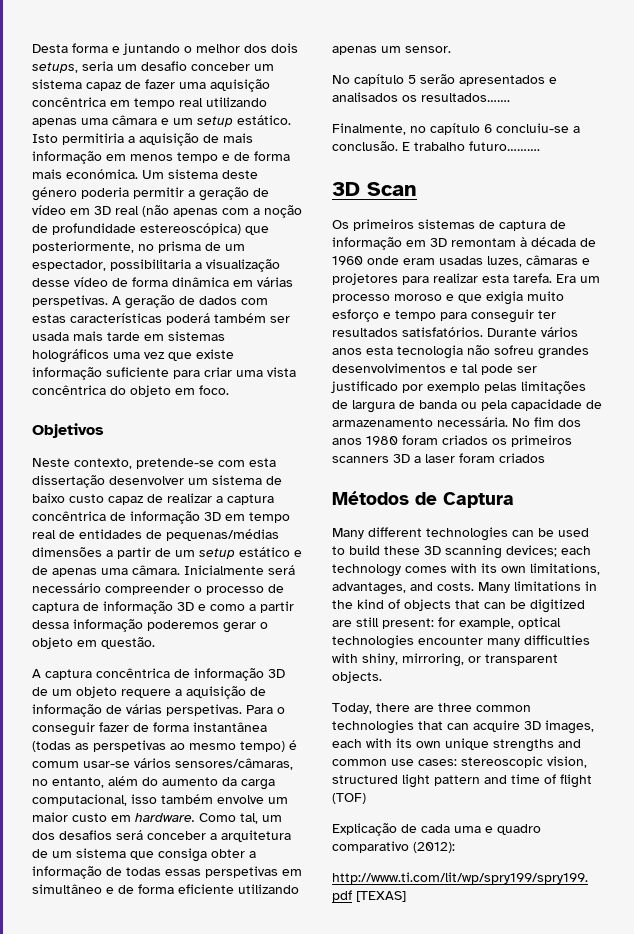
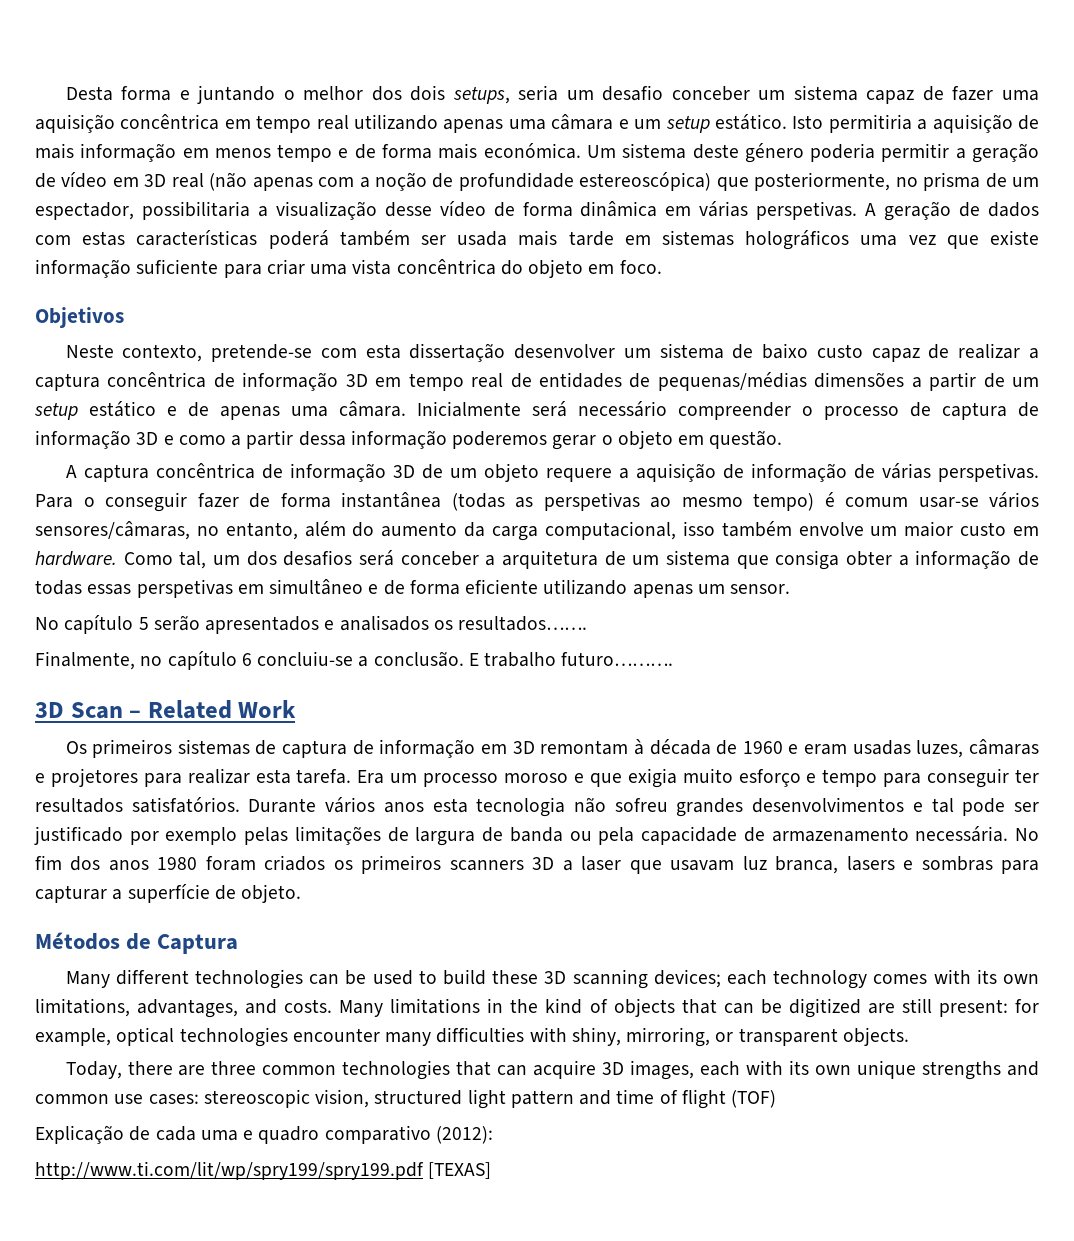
(417, 189) none -> [129,700,297,719] – Related Work
[367,256,399,265] onde -> [788,744,799,754] e
[459,453,545,463] foram criados -> [629,856,1040,874] [35,884,302,903] que usavam luz branca, lasers e sombras para capturar a superfície de objeto.

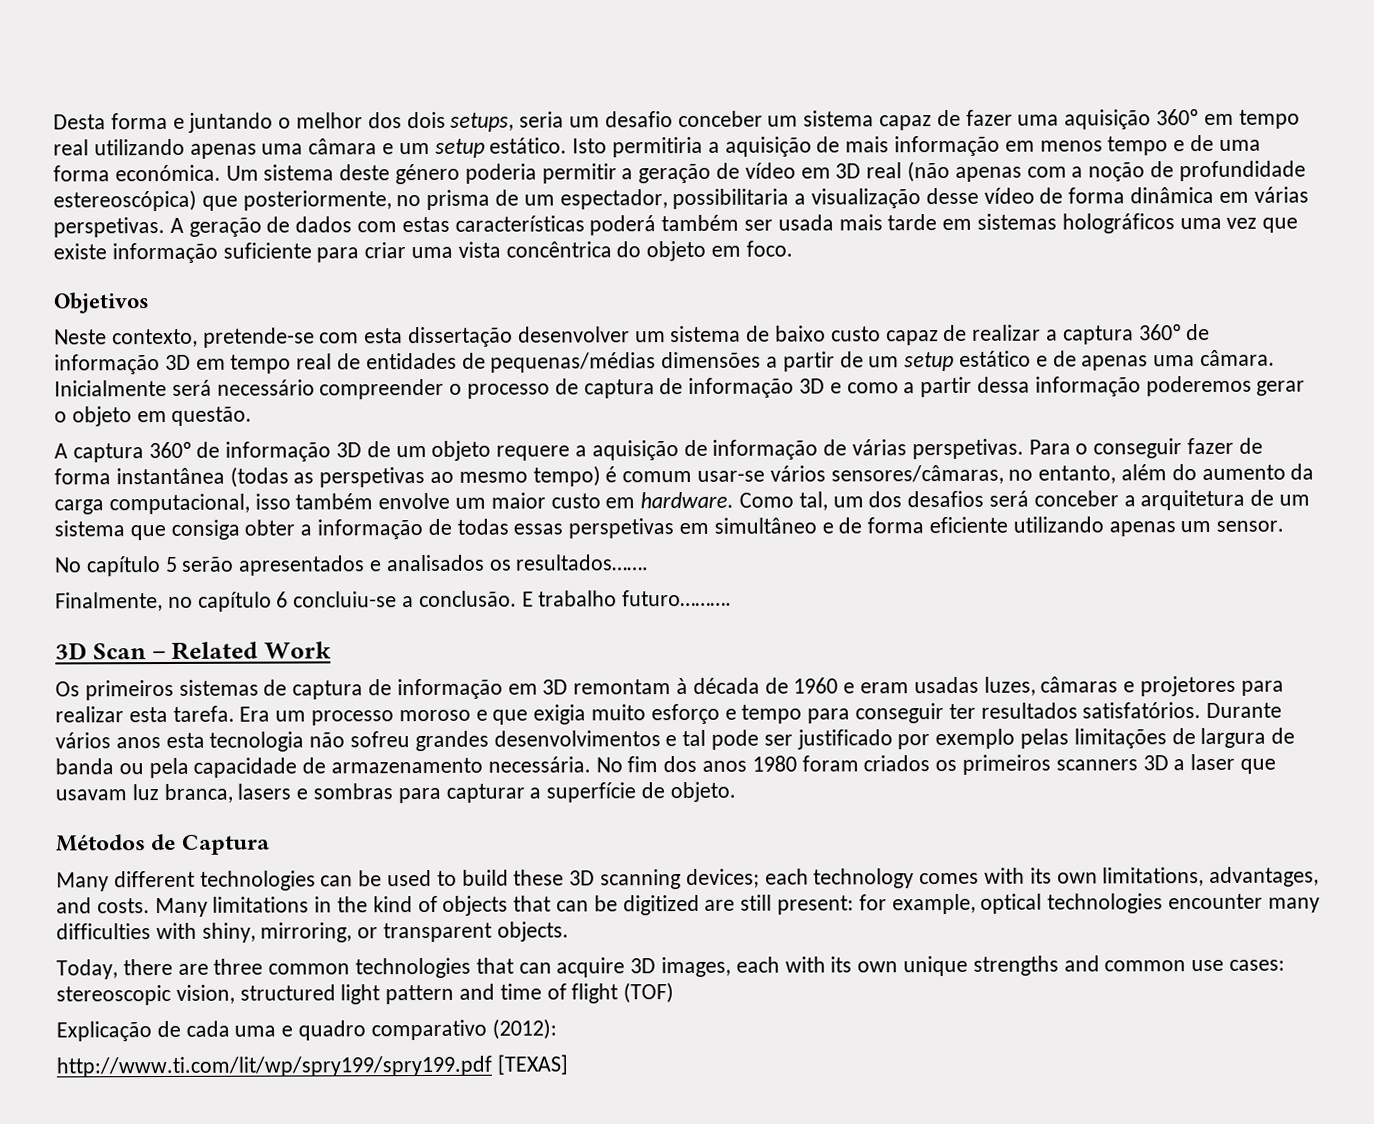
[120,114,220,130] concêntrica -> [1156,109,1200,126] 360º
[382,143,478,159] forma mais -> [1218,139,1261,151] [53,165,110,182] uma forma
[107,372,207,388] concêntrica -> [1138,324,1182,341] 360º
[155,463,255,479] concêntrica -> [148,441,192,459] 360º

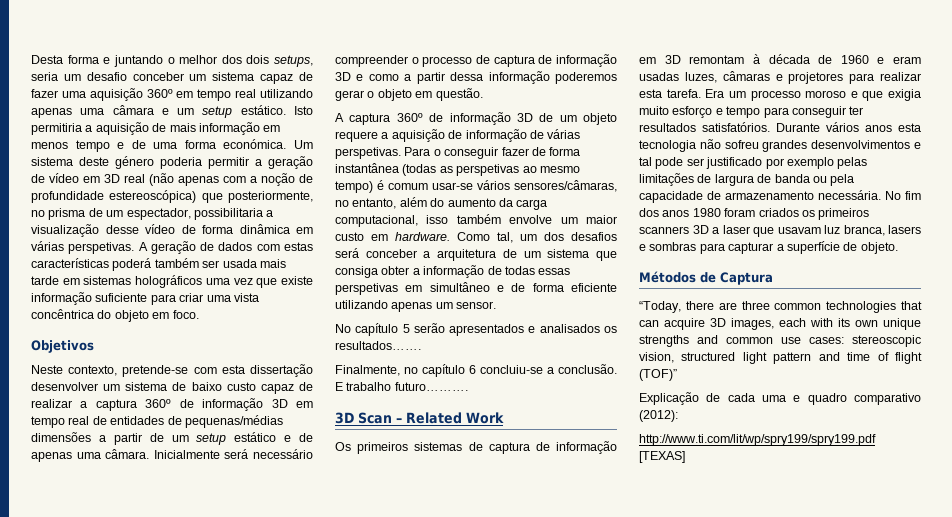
[56,866,1320,892] [56,893,1320,918] [56,921,569,943] [56,959,118,980] Many different technologies can be used to build these 3D scanning devices; each technology comes with its own limitations, advantages, and costs. Many limitations in the kind of objects that can be digitized are still present: for example, optical technologies encounter many difficulties with shiny, mirroring, or transparent objects. // Today, -> [639,301,681,313] “Today,
[623,982,675,1004] (TOF) -> [639,369,677,381] (TOF)”

